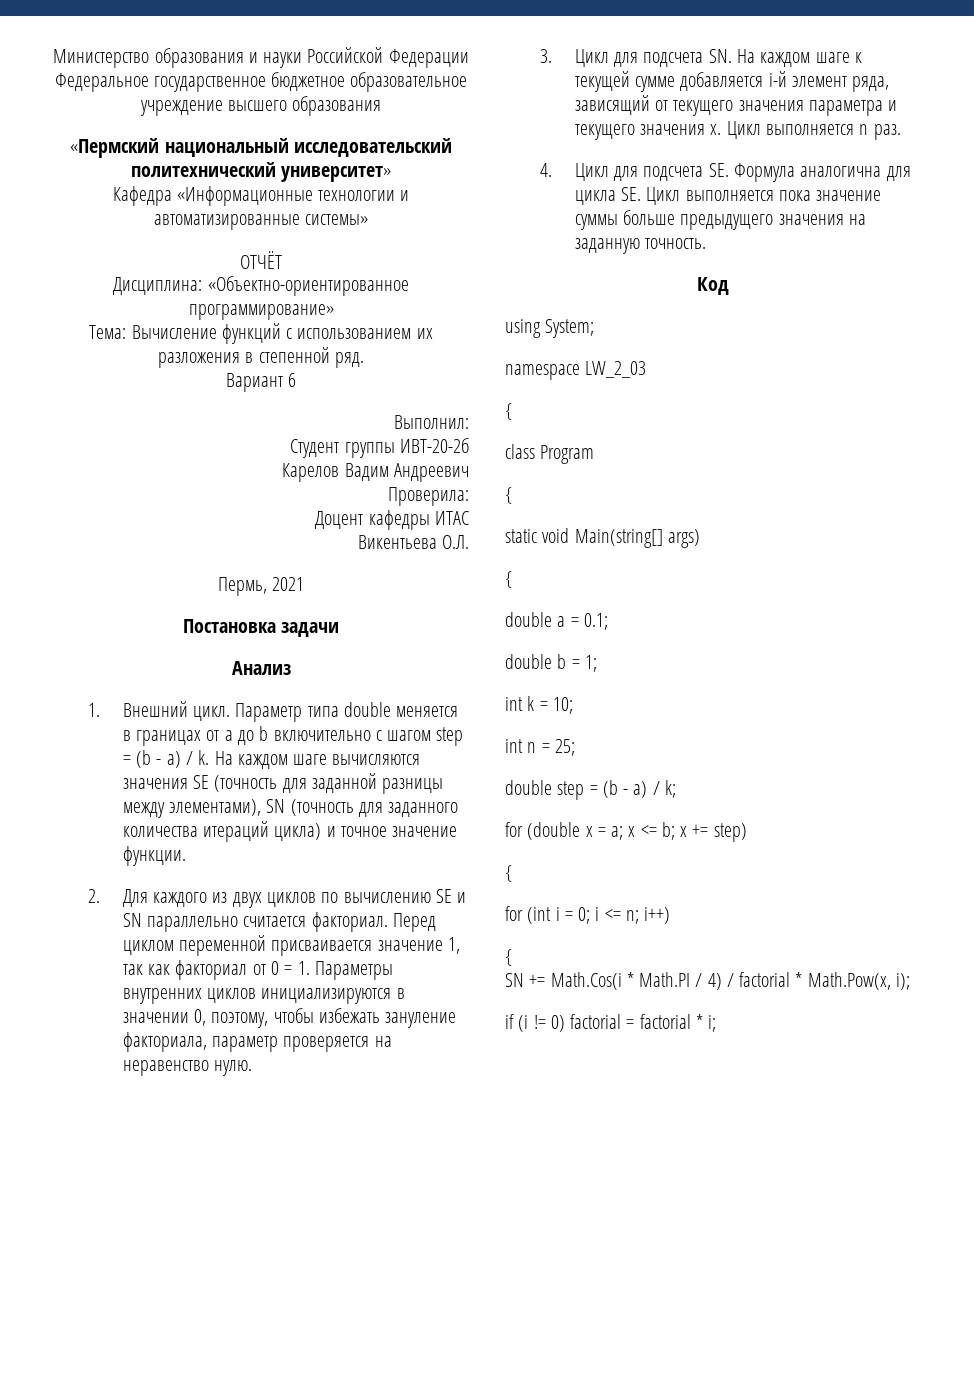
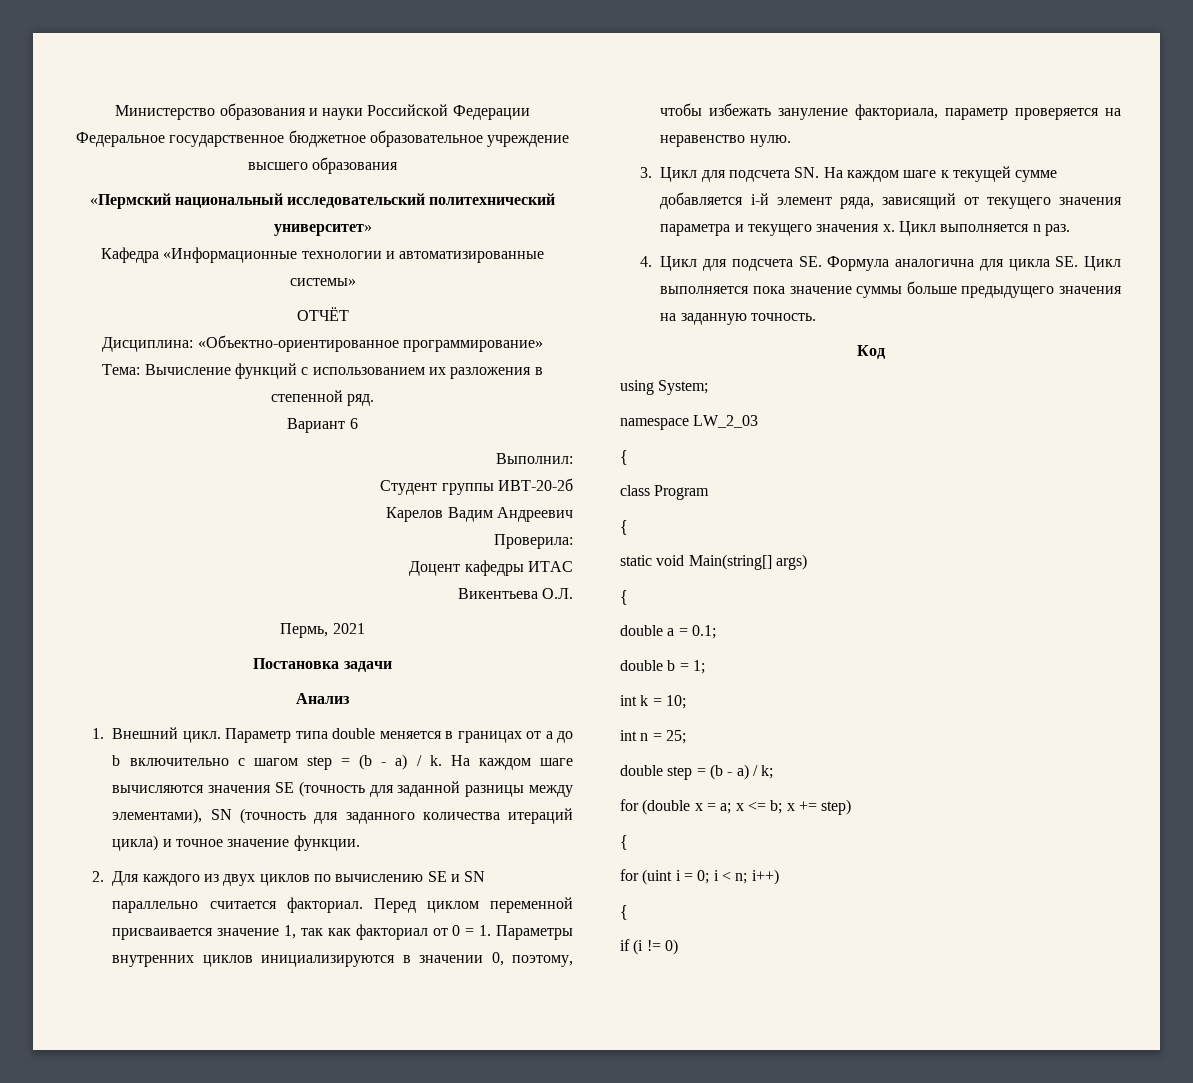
[527,907,552,924] (int -> [642,869,673,885] (uint
[604,909,621,921] <= -> [721,871,731,881] <
[505,972,910,990] // SN += Math.Cos(i * Math.PI / 4) / factorial * Math.Pow(x, i); -> (628, 912) none
[570,1014,717,1032] factorial = factorial * i; -> (678, 947) none

